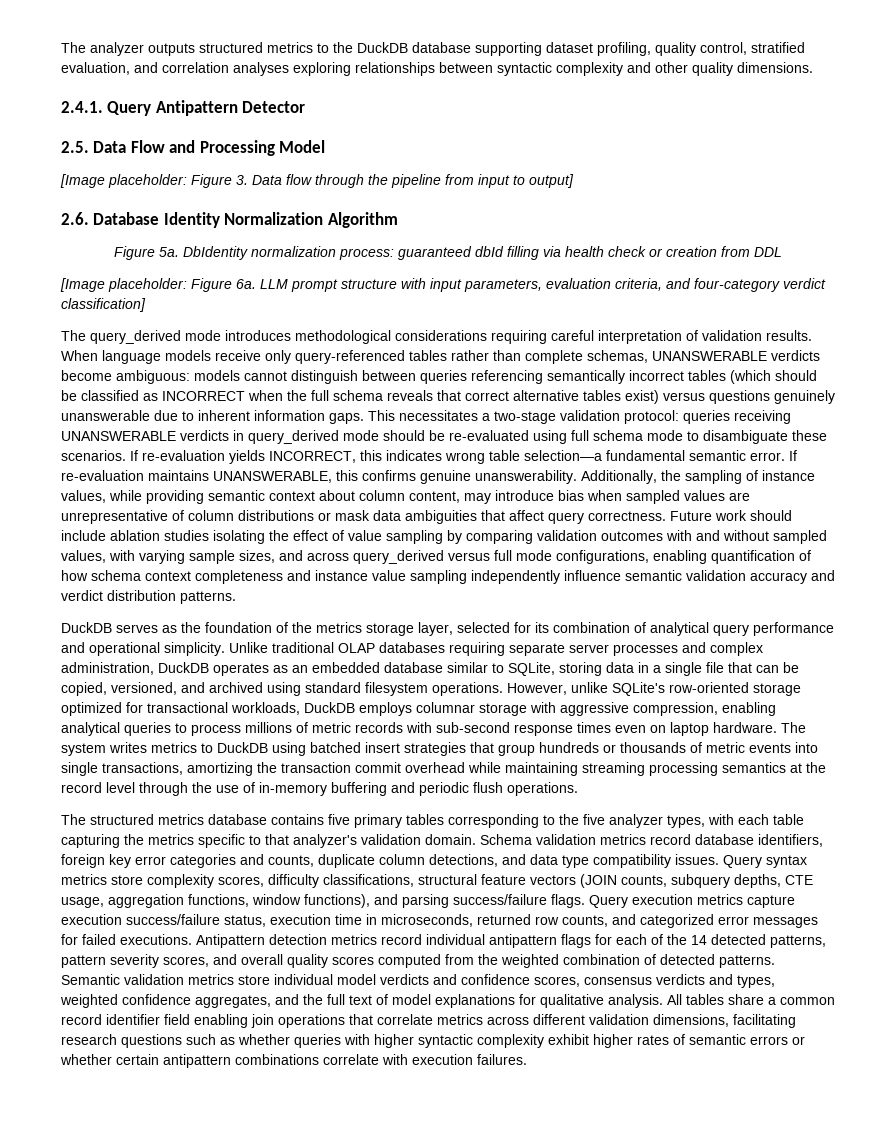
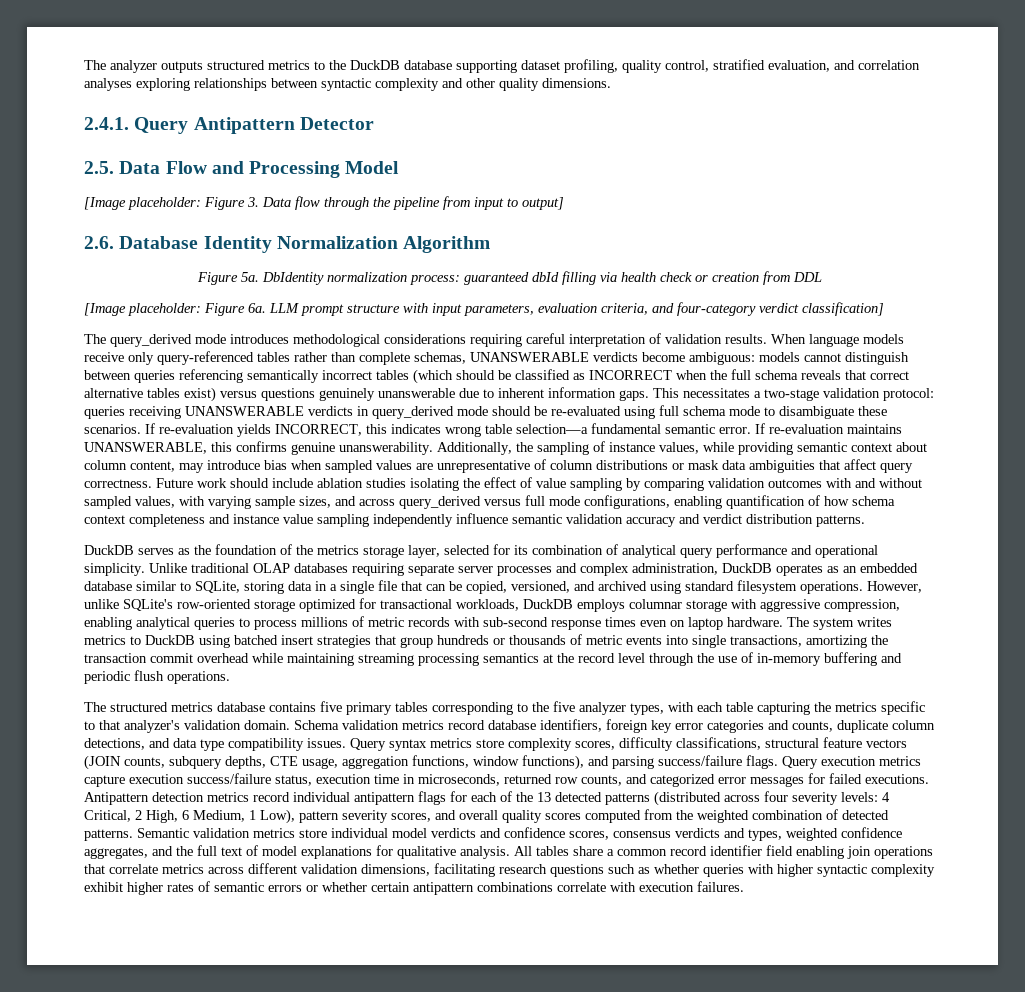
[691,934,826,948] 14 detected patterns, -> [537,791,890,806] [84,809,295,824] 13 detected patterns (distributed across four severity levels: 4 Critical, 2 High, 6 Medium, 1 Low),

